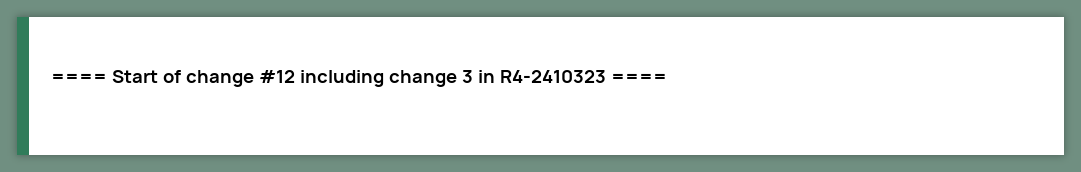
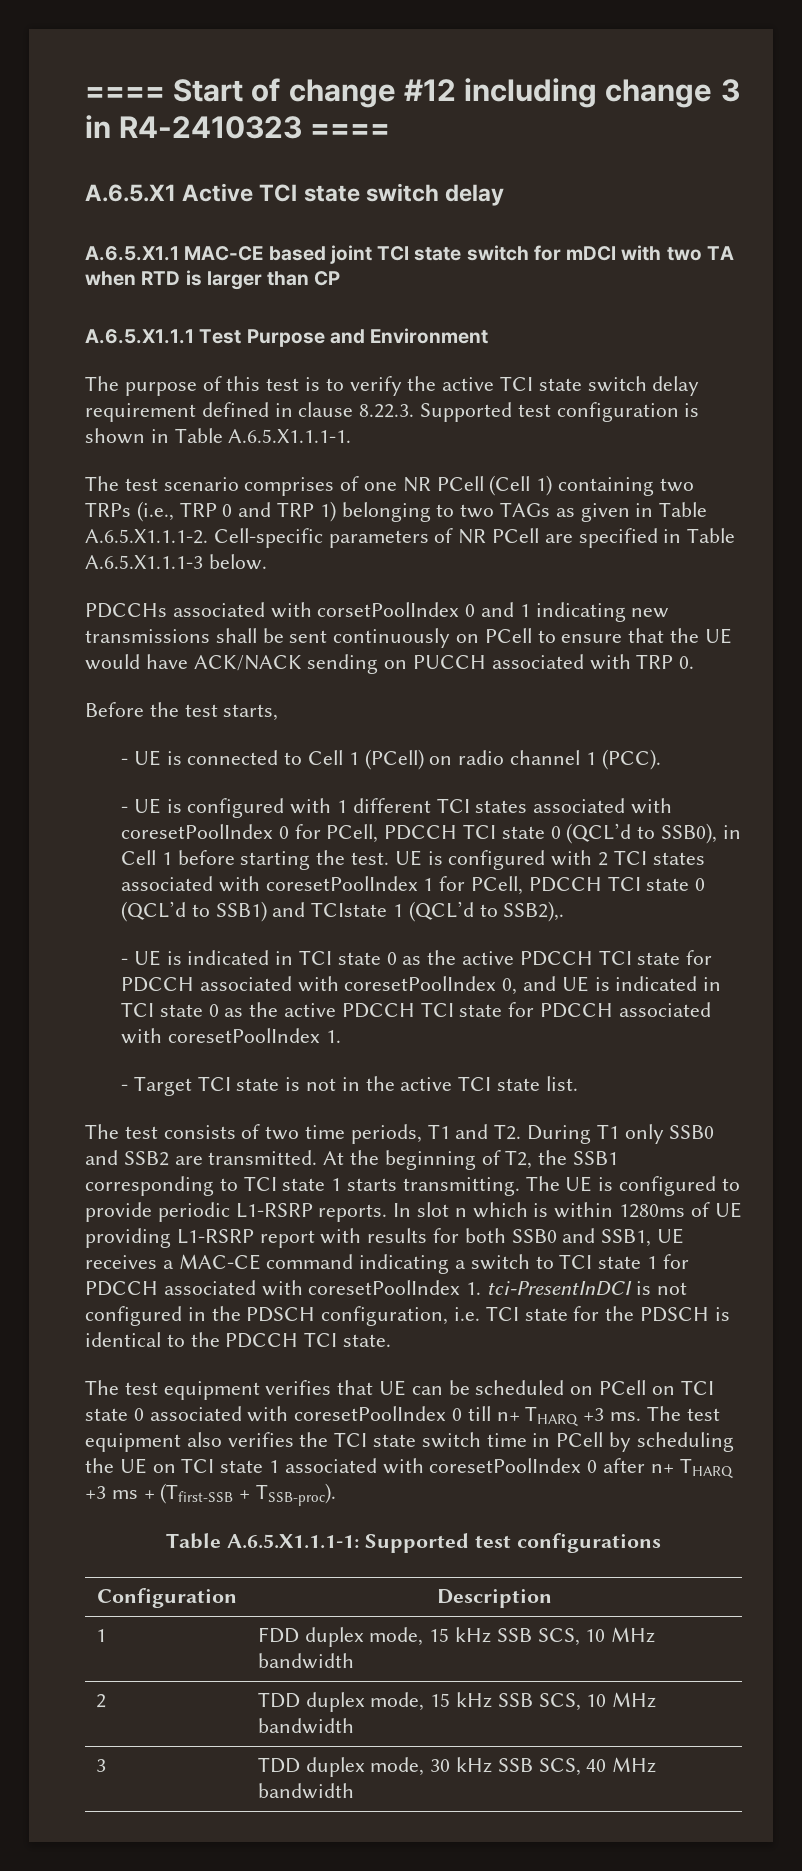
(667, 78) none -> [85,183,505,206] [85,245,734,264] [85,270,341,290] [85,328,489,347] [85,376,700,396] [85,402,700,422] [85,428,352,444] [85,475,694,496] [85,501,708,522] [85,528,736,548] [85,554,267,570] [85,602,670,622] [85,628,732,648] [85,654,695,674] [85,702,279,721] [121,749,661,770] [121,798,673,818] [121,823,741,844] [121,850,705,870] [121,876,706,895] [121,901,565,922] [121,950,713,966] [121,976,722,995] [121,1002,711,1018] [121,1028,341,1044] [121,1076,578,1096] [85,1124,715,1144] [85,1150,619,1170] [85,1176,740,1196] [85,1202,742,1222] [85,1228,685,1248] [85,1254,689,1274] [85,1280,687,1296] [85,1306,730,1326] [85,1332,392,1348] [85,1380,714,1400] [85,1406,720,1426] [85,1432,734,1452] [85,1458,734,1478] [85,1483,337,1506] [166,1533,661,1553] [96,1588,237,1608] [437,1589,552,1608] [95,1629,106,1642] [257,1627,656,1647] [257,1653,354,1669] [95,1694,106,1708] [257,1692,657,1712] [257,1718,354,1734] [95,1759,106,1772] [257,1757,657,1777] [257,1783,354,1799] // A.6.5.X1 Active TCI state switch delay // A.6.5.X1.1 MAC-CE based joint TCI state switch for mDCI with two TA when RTD is larger than CP // A.6.5.X1.1.1 Test Purpose and Environment // The purpose of this test is to verify the active TCI state switch delay requirement defined in clause 8.22.3. Supported test configuration is shown in Table A.6.5.X1.1.1-1. // The test scenario comprises of one NR PCell (Cell 1) containing two TRPs (i.e., TRP 0 and TRP 1) belonging to two TAGs as given in Table A.6.5.X1.1.1-2. Cell-specific parameters of NR PCell are specified in Table A.6.5.X1.1.1-3 below. // PDCCHs associated with corsetPoolIndex 0 and 1 indicating new transmissions shall be sent continuously on PCell to ensure that the UE would have ACK/NACK sending on PUCCH associated with TRP 0. // Before the test starts, // - UE is connected to Cell 1 (PCell) on radio channel 1 (PCC). // - UE is configured with 1 different TCI states associated with coresetPoolIndex 0 for PCell, PDCCH TCI state 0 (QCL’d to SSB0), in Cell 1 before starting the test. UE is configured with 2 TCI states associated with coresetPoolIndex 1 for PCell, PDCCH TCI state 0 (QCL’d to SSB1) and TCIstate 1 (QCL’d to SSB2),. // - UE is indicated in TCI state 0 as the active PDCCH TCI state for PDCCH associated with coresetPoolIndex 0, and UE is indicated in TCI state 0 as the active PDCCH TCI state for PDCCH associated with coresetPoolIndex 1. // - Target TCI state is not in the active TCI state list. // The test consists of two time periods, T1 and T2. During T1 only SSB0 and SSB2 are transmitted. At the beginning of T2, the SSB1 corresponding to TCI state 1 starts transmitting. The UE is configured to provide periodic L1-RSRP reports. In slot n which is within 1280ms of UE providing L1-RSRP report with results for both SSB0 and SSB1, UE receives a MAC-CE command indicating a switch to TCI state 1 for PDCCH associated with coresetPoolIndex 1. tci-PresentInDCI is not configured in the PDSCH configuration, i.e. TCI state for the PDSCH is identical to the PDCCH TCI state. // The test equipment verifies that UE can be scheduled on PCell on TCI state 0 associated with coresetPoolIndex 0 till n+ THARQ +3 ms. The test equipment also verifies the TCI state switch time in PCell by scheduling the UE on TCI state 1 associated with coresetPoolIndex 0 after n+ THARQ +3 ms + (Tfirst-SSB + TSSB-proc). // Table A.6.5.X1.1.1-1: Supported test configurations // Configuration | Description // 1 | FDD duplex mode, 15 kHz SSB SCS, 10 MHz bandwidth // 2 | TDD duplex mode, 15 kHz SSB SCS, 10 MHz bandwidth // 3 | TDD duplex mode, 30 kHz SSB SCS, 40 MHz bandwidth

